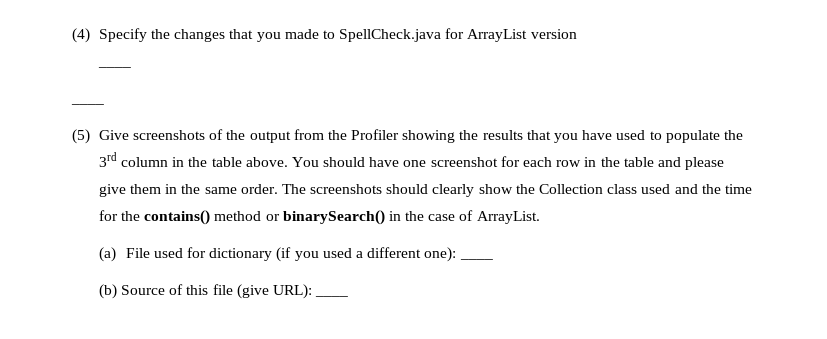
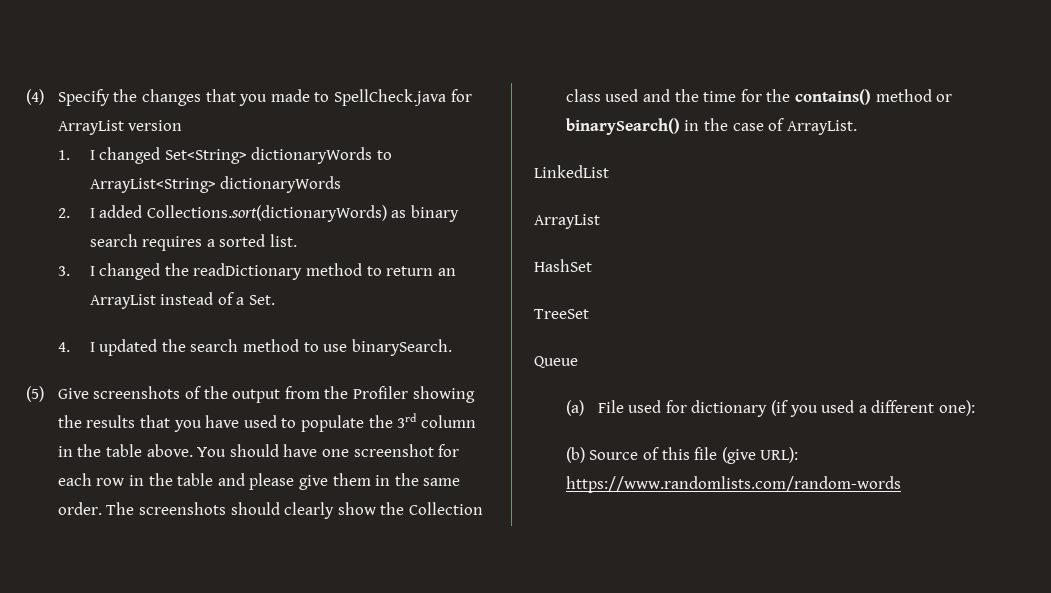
[97,66,131,68] [71,103,104,105] ____ // ____ -> [57,147,392,164] [89,176,342,193] [57,205,459,222] [89,234,297,251] [57,263,456,280] [89,292,275,309] [57,339,452,356] 1. I changed Set<String> dictionaryWords to ArrayList<String> dictionaryWords // 2. I added Collections.sort(dictionaryWords) as binary search requires a sorted list. // 3. I changed the readDictionary method to return an ArrayList instead of a Set. // 4. I updated the search method to use binarySearch.
(540, 217) none -> [534,165,609,178] [534,214,600,229] [534,259,592,272] [534,309,589,319] [534,356,578,368] // LinkedList // ArrayList // HashSet // TreeSet // Queue
[459,258,493,260] ____ -> (975, 408) none
[315,295,349,297] ____ -> [565,476,901,493] https://www.randomlists.com/random-words

